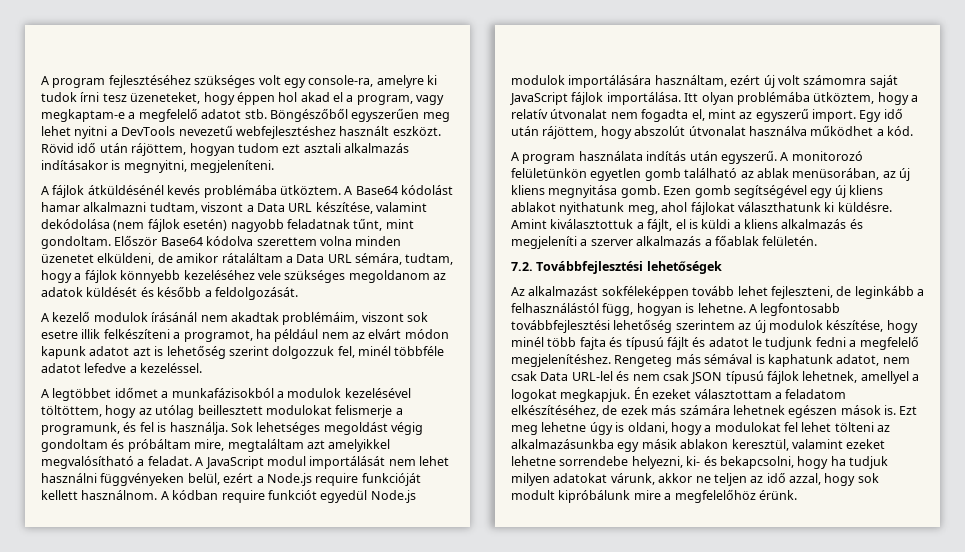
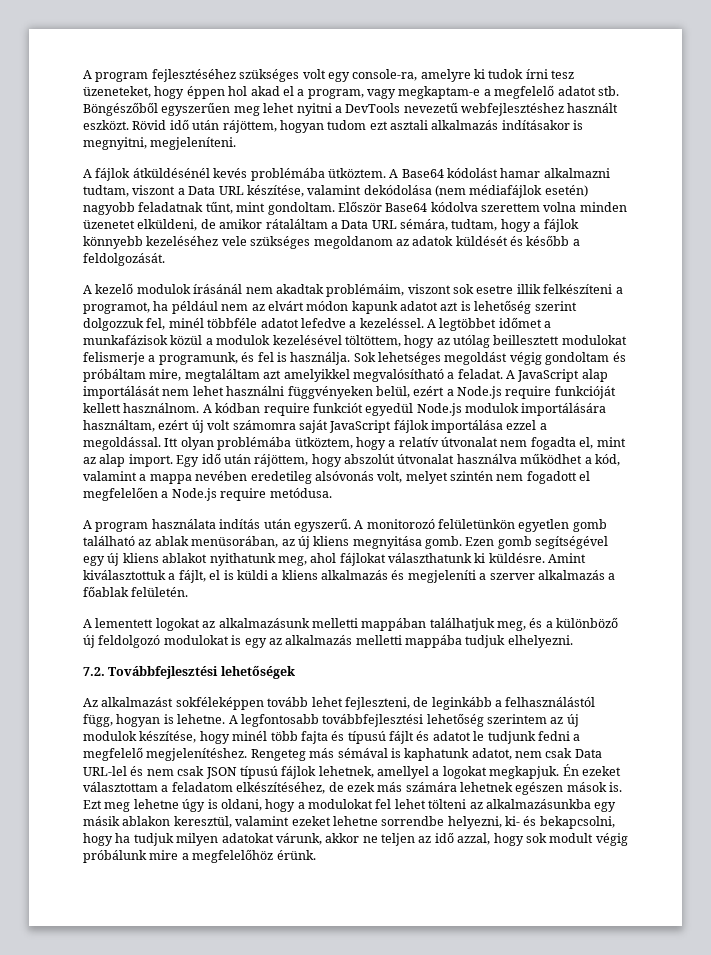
[147,219,180,232] fájlok -> [469,185,543,198] médiafájlok
(203, 368) // -> (424, 323) none
[171,388,274,398] munkafázisokból -> [83,335,203,345] munkafázisok közül
[266,456,306,466] modul -> [581,369,608,382] alap
[606,92,681,105] importálása. -> [431,420,547,433] [83,437,161,450] importálása ezzel a megoldással.
[755,108,809,122] egyszerű -> [99,454,126,467] alap
[887,126,913,136] kód. -> [594,454,620,466] [83,471,591,484] [83,487,332,501] kód, valamint a mappa nevében eredetileg alsóvonás volt, melyet szintén nem fogadott el megfelelően a Node.js require metódusa.
(818, 241) none -> [83,617,619,631] [83,635,573,648] // A lementett logokat az alkalmazásunk melletti mappában találhatjuk meg, és a különböző új feldolgozó modulokat is egy az alkalmazás melletti mappába tudjuk elhelyezni.
[559,456,629,466] sorrendebe -> [381,816,445,826] sorrendbe
[558,490,631,503] kipróbálunk -> [595,833,628,846] [83,850,147,863] végig próbálunk

